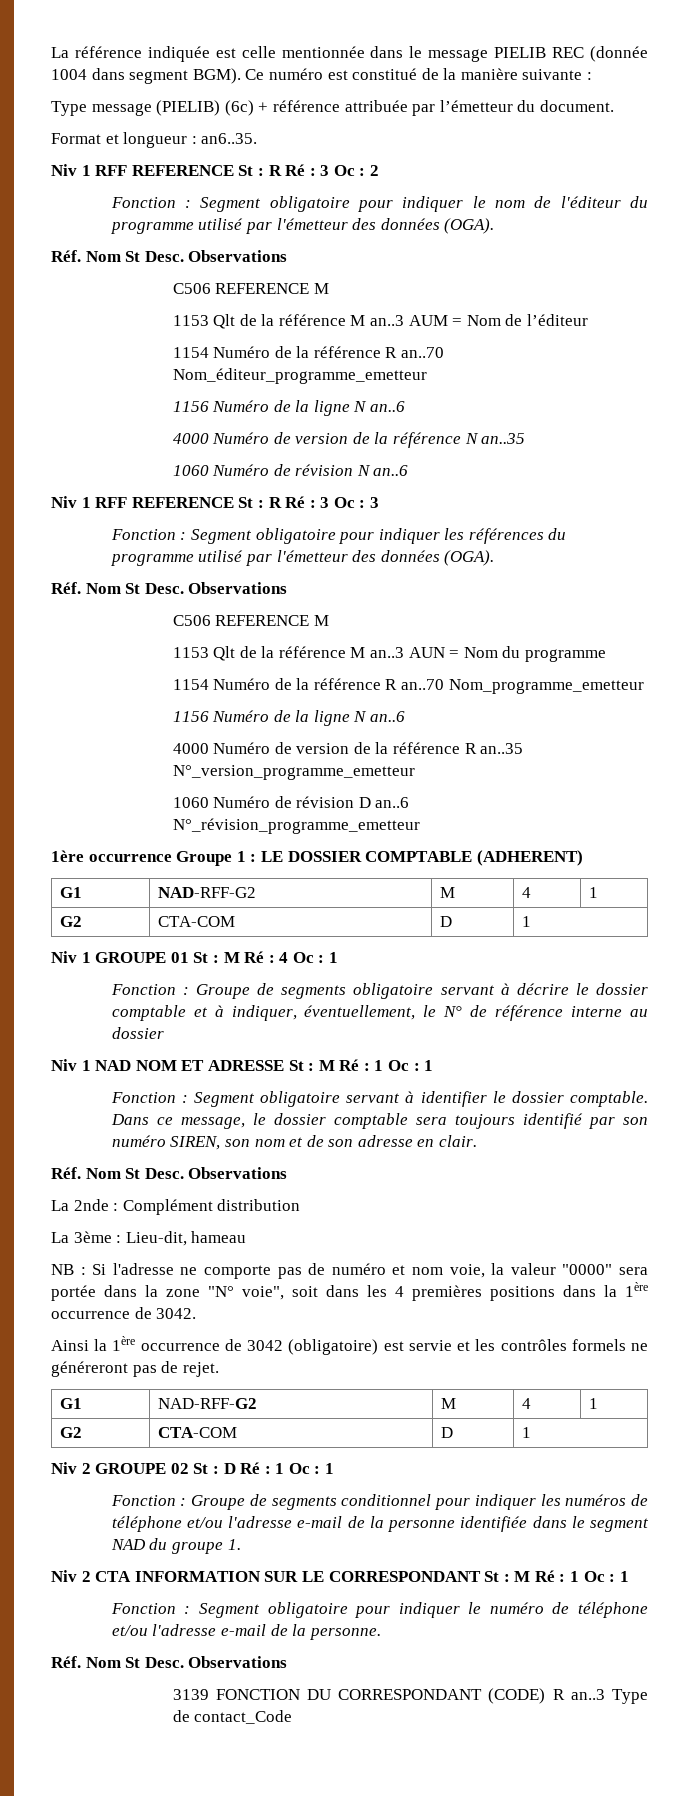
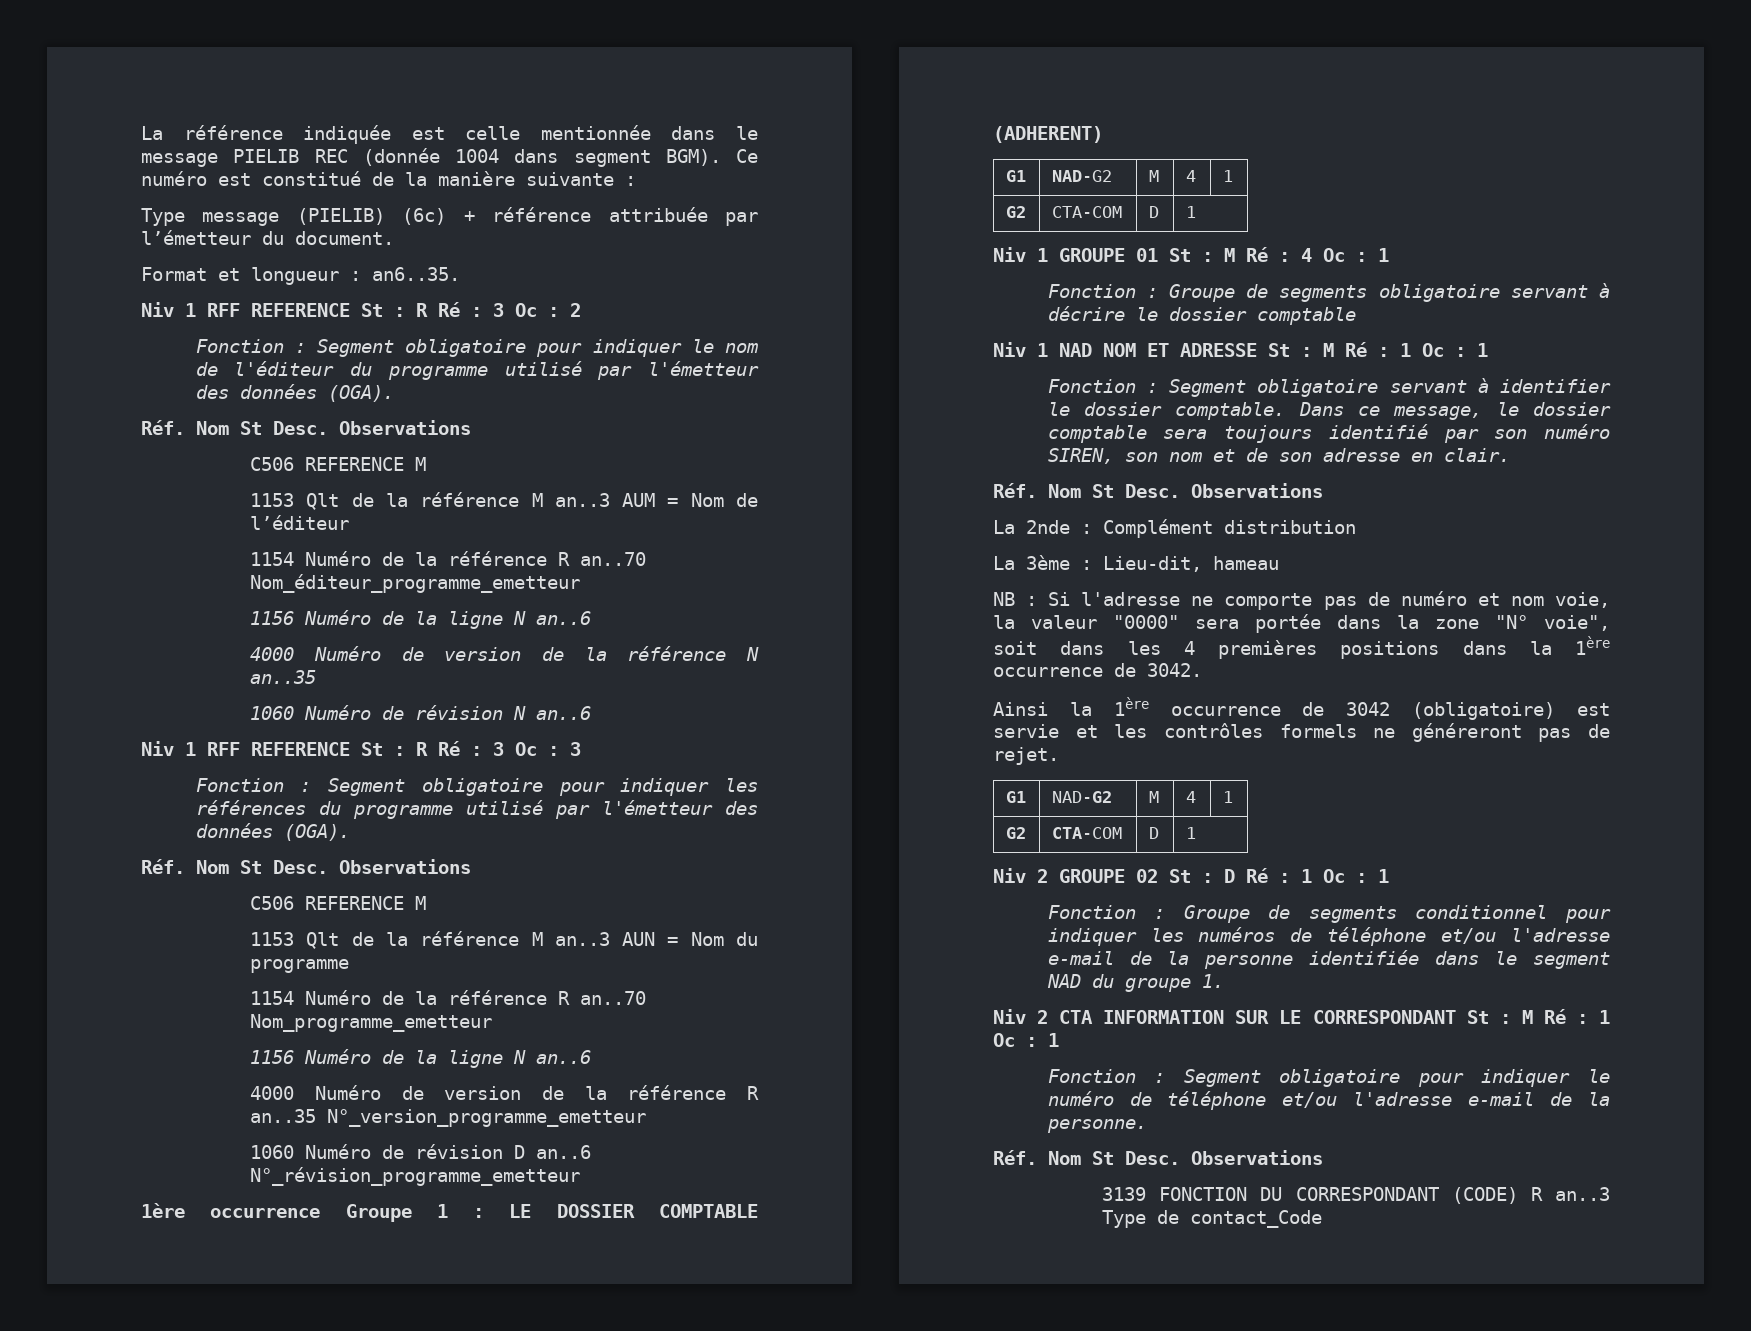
[157,887,256,898] NAD-RFF-G2 -> [1051,170,1112,182] NAD-G2
[193,1005,649,1021] [111,1027,164,1039] et à indiquer, éventuellement, le N° de référence interne au dossier -> (1356, 316) none
[157,1398,257,1409] NAD-RFF-G2 -> [1051,791,1112,803] NAD-G2

